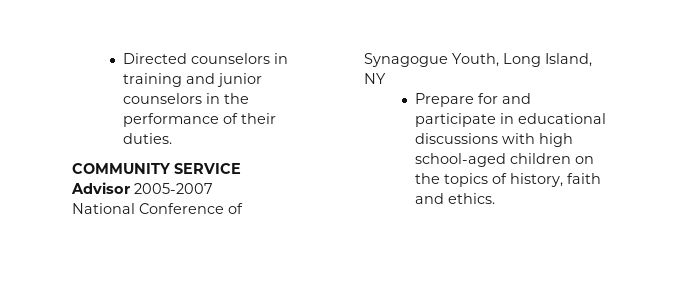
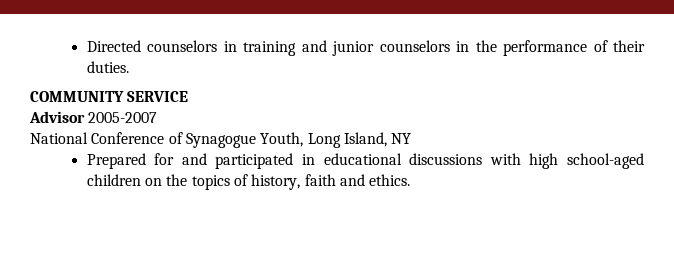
[415,93,475,107] Prepare -> [86,153,146,169] Prepared
[415,113,497,127] participate -> [215,153,294,169] participated

